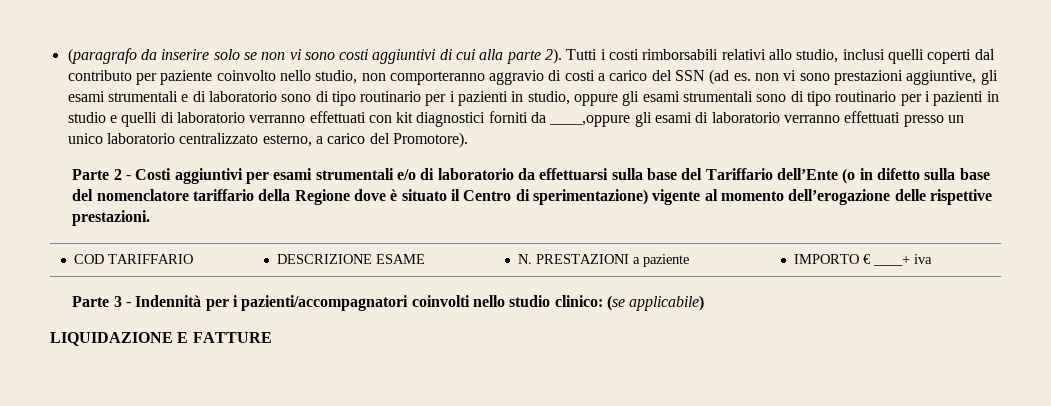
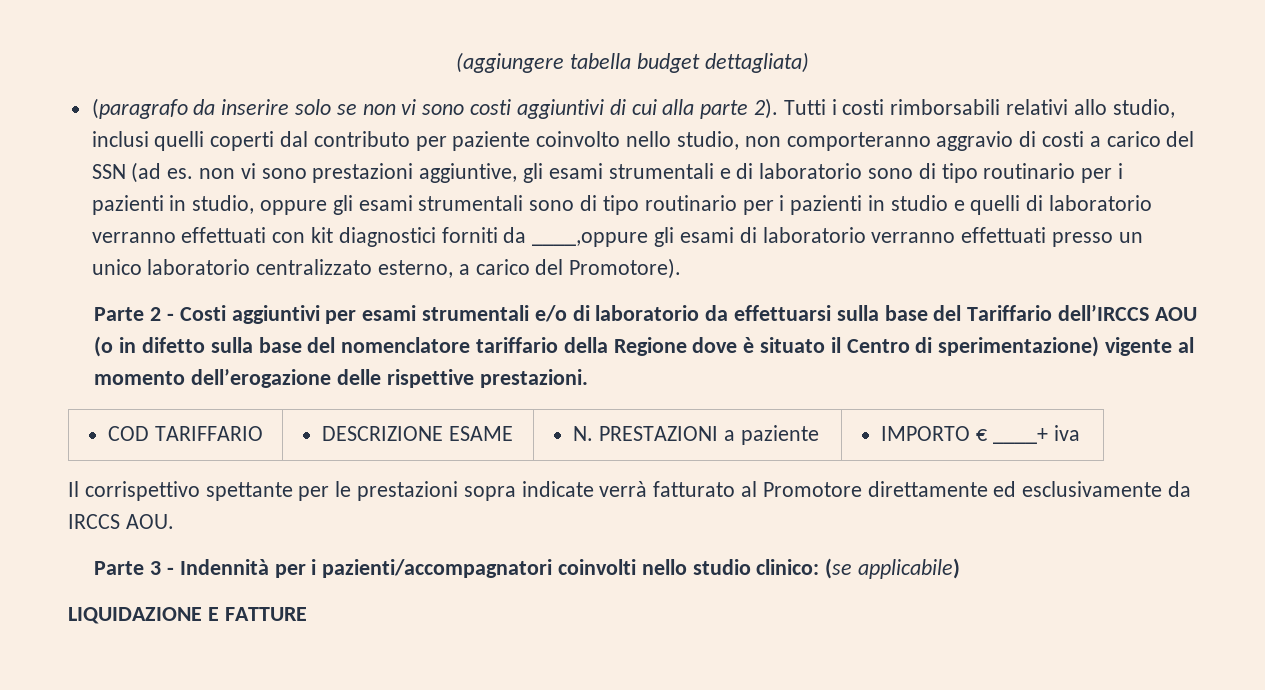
(67, 56) none -> [456,52,809,73] (aggiungere tabella budget dettagliata) //
[776,168,838,180] dell’Ente -> [1058,305,1197,321] dell’IRCCS AOU
(933, 259) none -> [68,481,1192,501] [68,514,174,529] // Il corrispettivo spettante per le prestazioni sopra indicate verrà fatturato al Promotore direttamente ed esclusivamente da IRCCS AOU.

